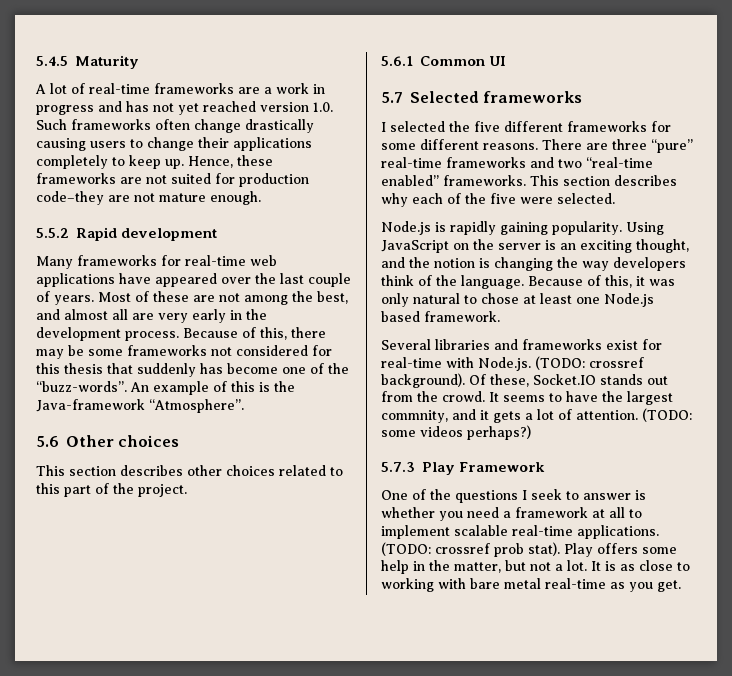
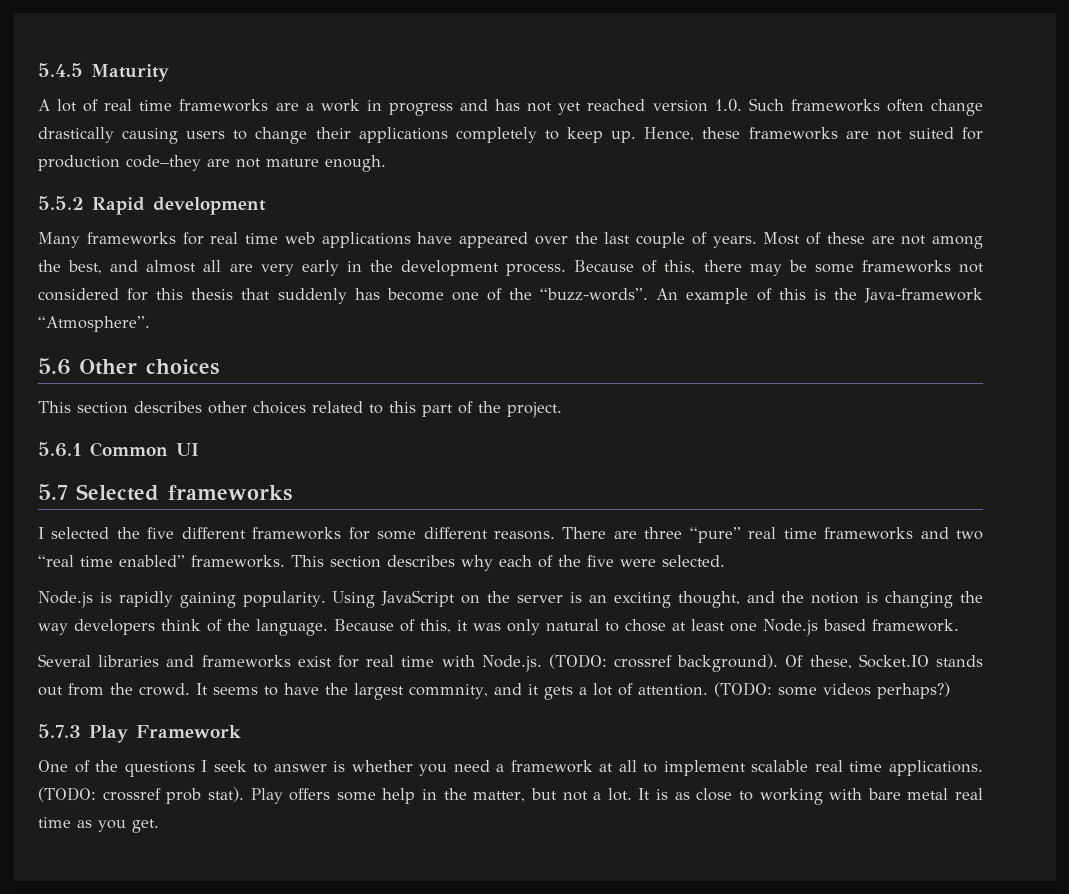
[89,83,150,94] real-time -> [104,99,173,111] real time
[185,255,246,266] real-time -> [210,232,278,244] real time
[381,157,442,168] real-time -> [748,527,817,539] real time
[586,157,653,168] “real-time -> [38,555,113,567] “real time
[381,357,442,368] real-time -> [366,655,435,667] real time
[512,525,573,536] real-time -> [814,760,883,772] real time
[545,578,606,589] real-time -> [955,788,983,800] [38,817,71,828] real time

